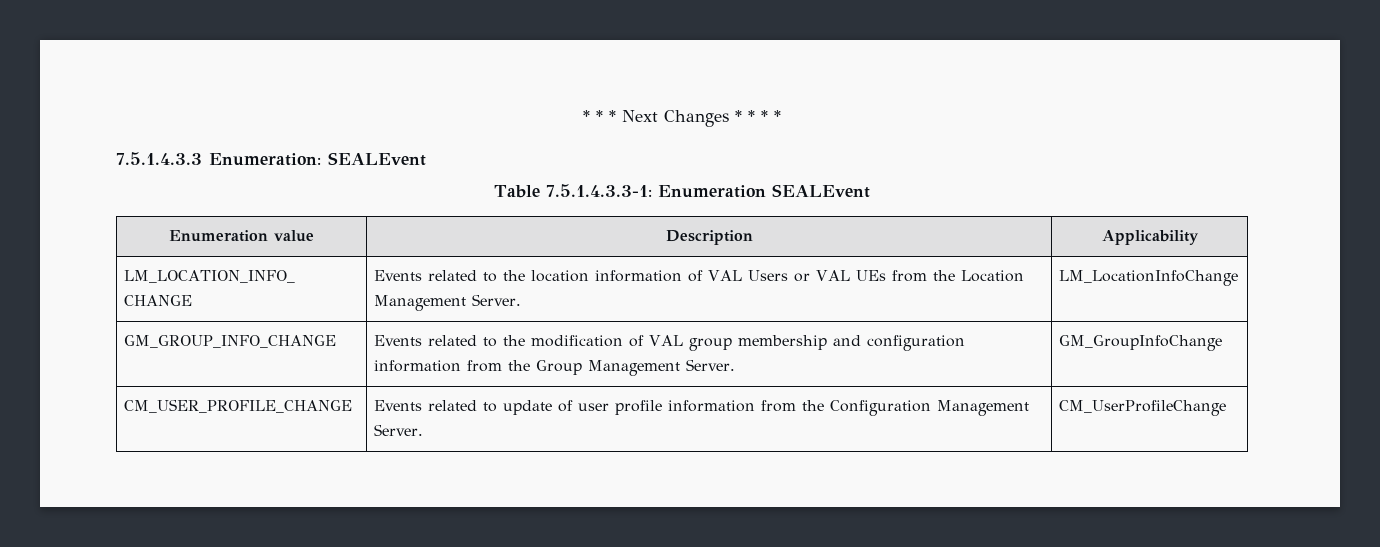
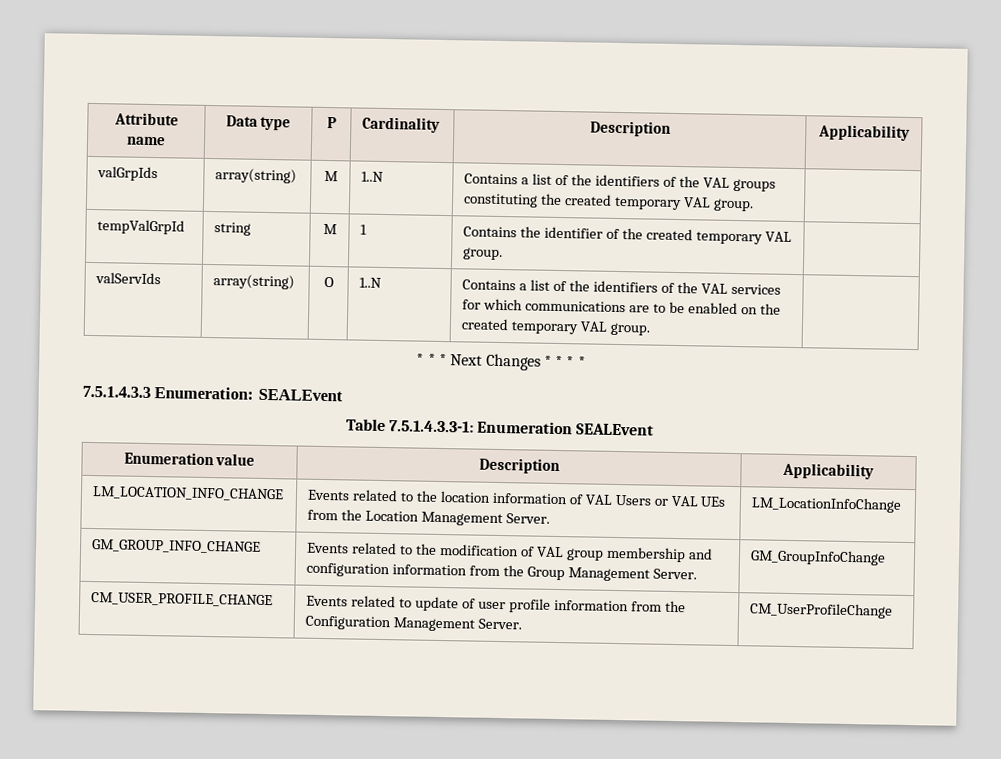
(583, 116) none -> [113,112,179,126] [126,136,166,146] [225,115,292,131] [326,116,337,129] [362,116,441,133] [589,120,671,137] [817,124,910,141] [97,166,159,182] [215,168,298,184] [323,170,338,182] [361,171,385,182] [464,173,776,192] [463,193,754,212] [97,219,186,235] [214,222,252,236] [322,223,337,235] [360,224,368,235] [463,226,792,245] [463,247,504,261] [95,272,162,285] [213,274,296,290] [323,276,334,288] [359,277,383,288] [462,279,781,295] [462,298,781,315] [461,318,651,336] Attribute name | Data type | P | Cardinality | Description | Applicability // valGrpIds | array(string) | M | 1..N | Contains a list of the identifiers of the VAL groups constituting the created temporary VAL group. | // tempValGrpId | string | M | 1 | Contains the identifier of the created temporary VAL group. | // valServIds | array(string) | O | 1..N | Contains a list of the identifiers of the VAL services for which communications are to be enabled on the created temporary VAL group. | //

